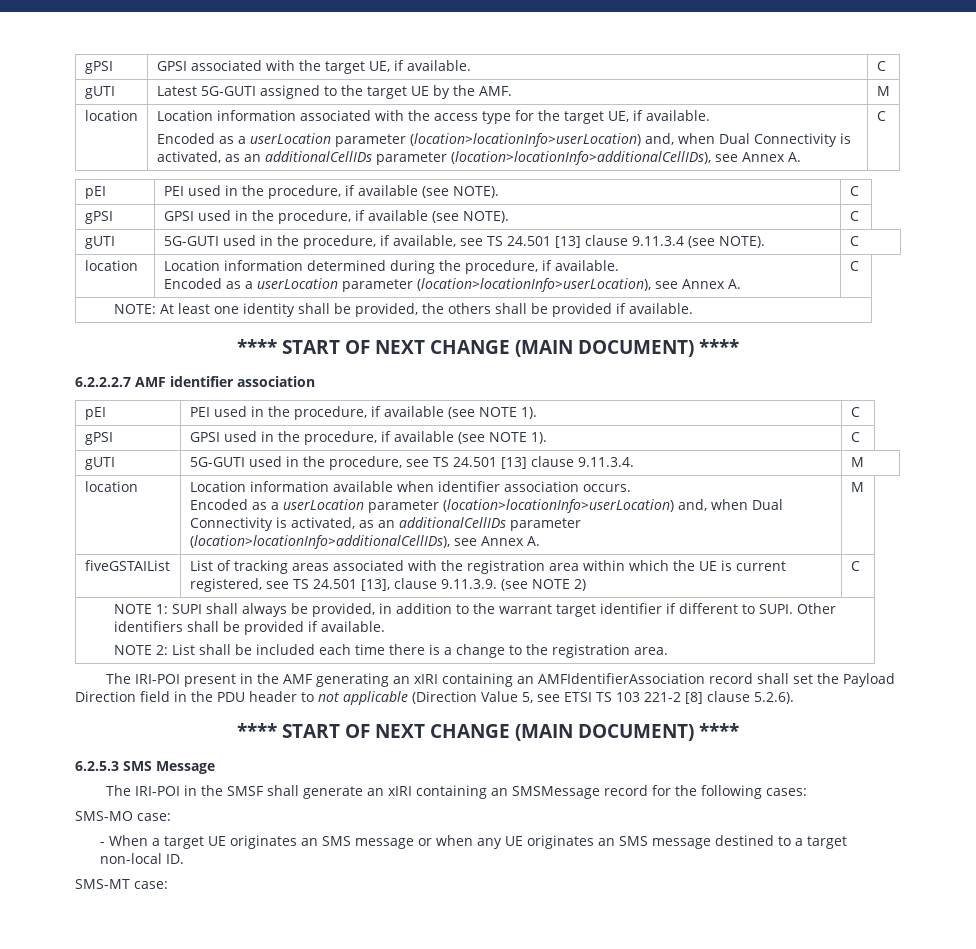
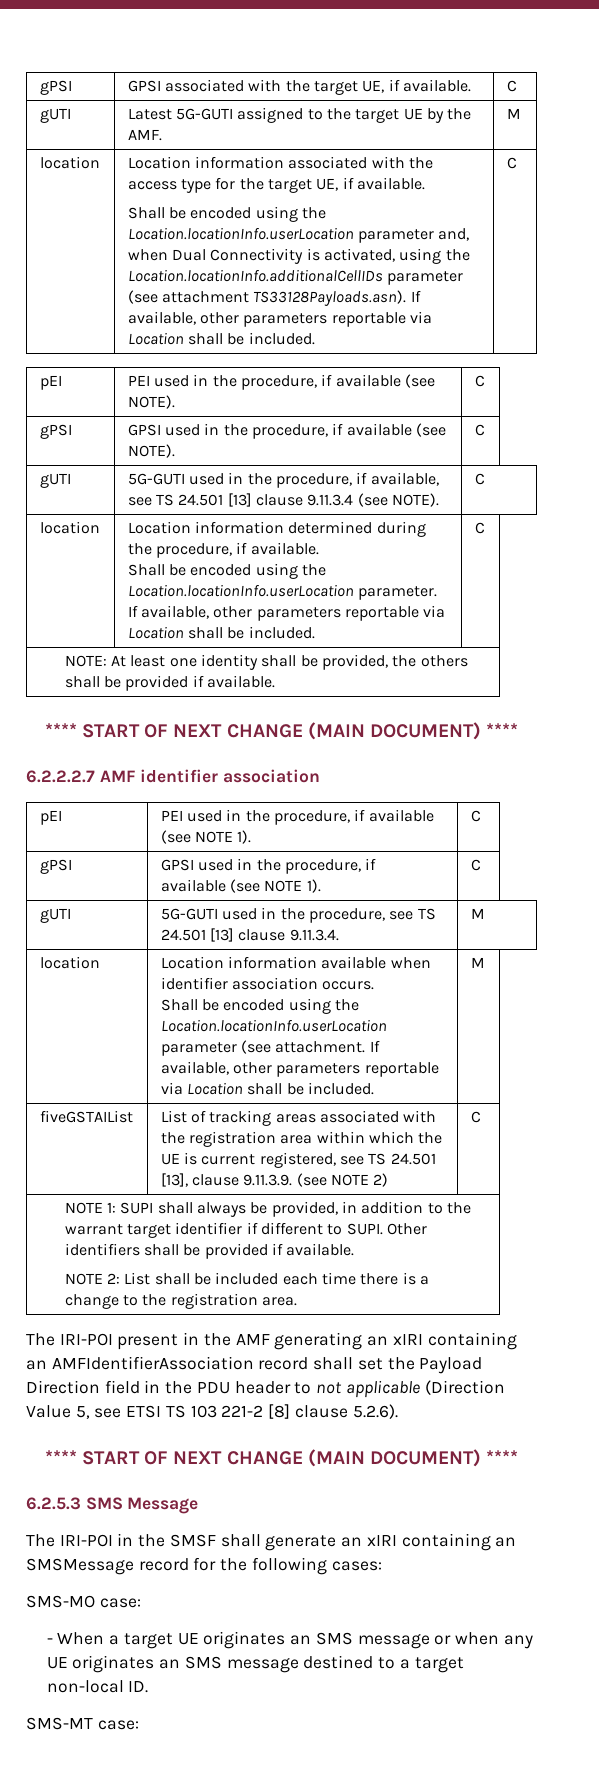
[156,133,851,147] [156,151,801,165] Encoded as a userLocation parameter (location>locationInfo>userLocation) and, when Dual Connectivity is activated, as an additionalCellIDs parameter (location>locationInfo>additionalCellIDs), see Annex A. -> [127,206,327,222] [127,227,470,243] [127,248,470,264] [127,269,464,285] [127,290,421,306] [127,311,433,327] [127,332,315,345] Shall be encoded using the Location.locationInfo.userLocation parameter and, when Dual Connectivity is activated, using the Location.locationInfo.additionalCellIDs parameter (see attachment TS33128Payloads.asn). If available, other parameters reportable via Location shall be included.
[163,278,741,292] Encoded as a userLocation parameter (location>locationInfo>userLocation), see Annex A. -> [127,563,327,579] [127,584,438,600] [127,605,446,621] [127,626,315,639] Shall be encoded using the Location.locationInfo.userLocation parameter. If available, other parameters reportable via Location shall be included.
[189,499,783,513] [189,517,581,531] [189,535,540,549] Encoded as a userLocation parameter (location>locationInfo>userLocation) and, when Dual Connectivity is activated, as an additionalCellIDs parameter (location>locationInfo>additionalCellIDs), see Annex A. -> [160,998,360,1014] [160,1019,387,1032] [160,1040,380,1056] [160,1061,439,1077] [160,1082,375,1095] Shall be encoded using the Location.locationInfo.userLocation parameter (see attachment. If available, other parameters reportable via Location shall be included.

